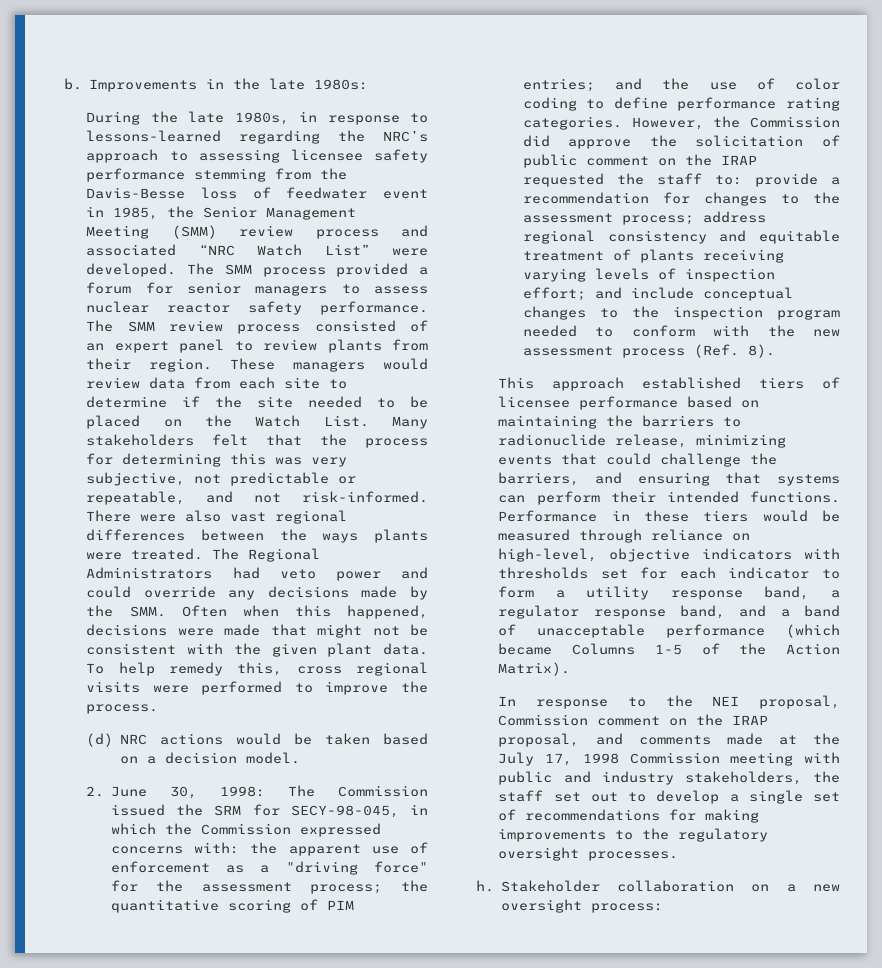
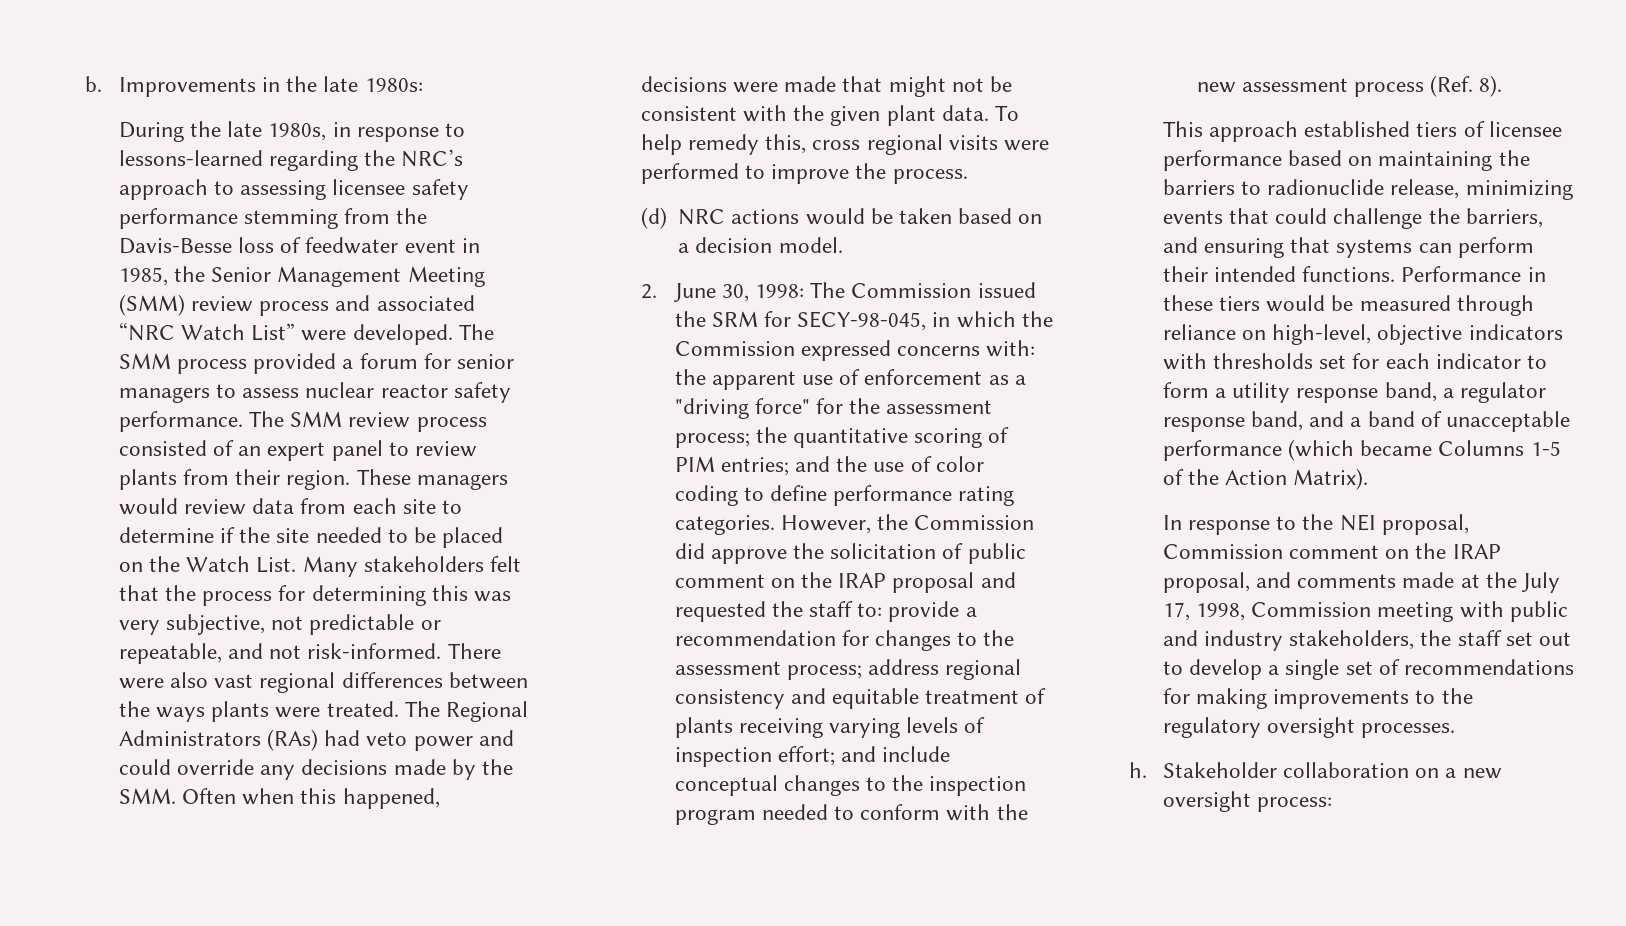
(213, 573) none -> [266,729,318,751] (RAs)
(757, 160) none -> [892,572,1016,593] proposal and
[582,753,619,764] 1998 -> [1195,603,1245,621] 1998,

